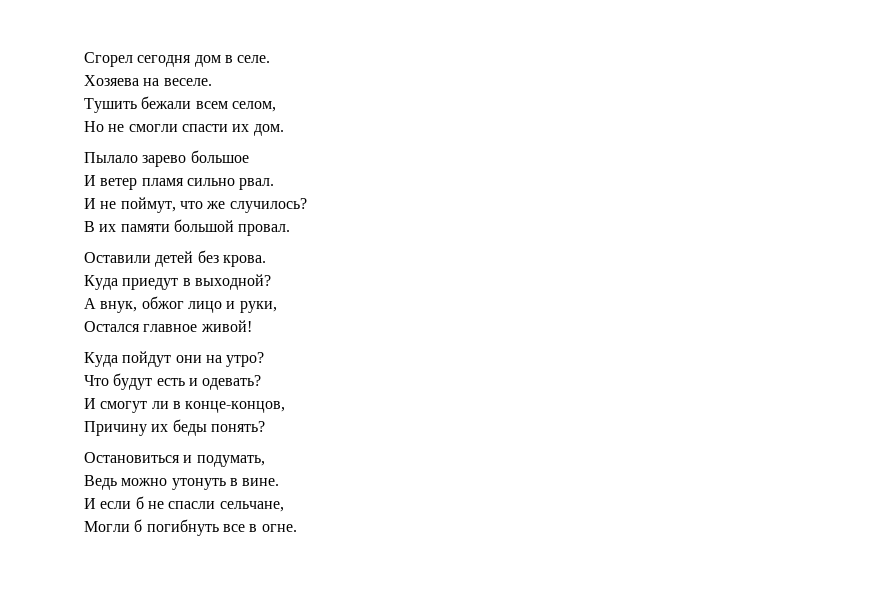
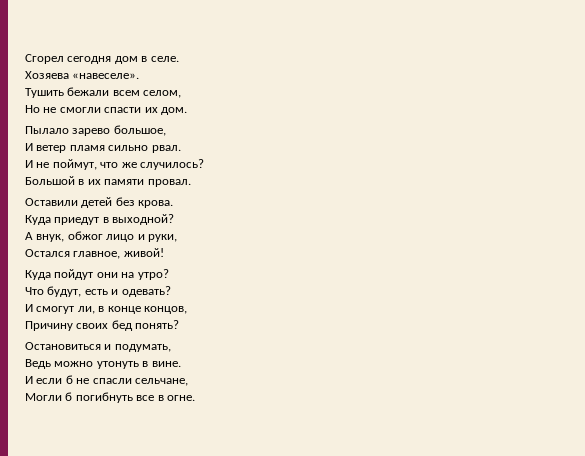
[143,78,212,86] на веселе. -> [72,73,140,79] «навеселе».
[190,150,249,163] большое -> [113,125,166,136] большое,
[84,221,95,232] В -> [25,176,85,185] Большой в
[173,219,234,232] большой -> (145, 182) none
[143,324,198,332] главное -> [73,251,121,259] главное,
[113,373,153,390] будут -> [47,286,82,297] будут,
[151,401,286,413] ли в конце-концов, -> [77,306,187,314] ли, в конце концов,
[151,419,207,436] их беды -> [76,320,133,331] своих бед

